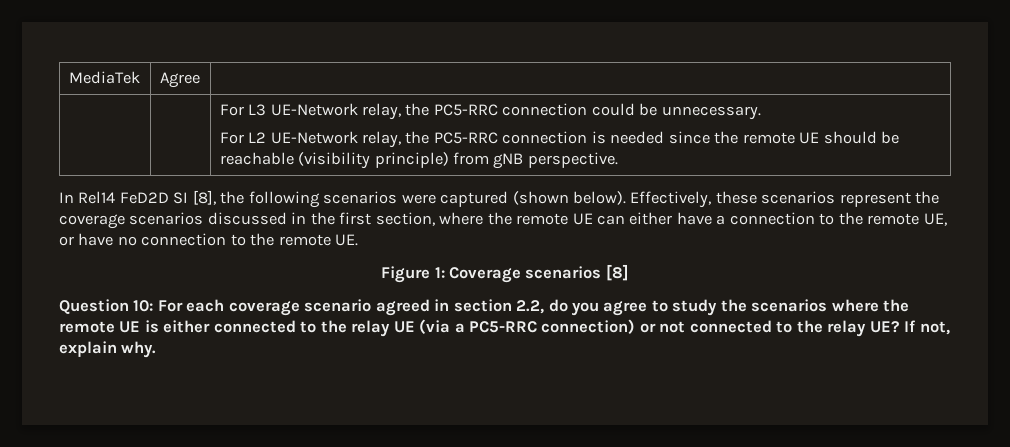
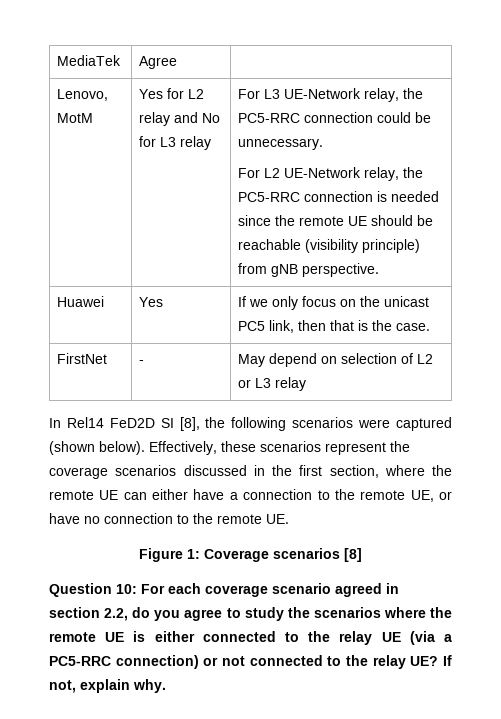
(200, 80) | -> [56,89,108,101] [56,113,93,123] [138,88,204,99] [138,112,220,126] [138,136,211,150] Lenovo, MotM | Yes for L2 relay and No for L3 relay
(618, 160) none -> [56,296,104,307] [138,297,163,307] [237,296,429,310] [237,320,430,333] [56,353,107,364] [138,360,144,364] [237,353,433,367] [237,377,306,391] // Huawei | Yes | If we only focus on the unicast PC5 link, then that is the case. // FirstNet | - | May depend on selection of L2 or L3 relay

